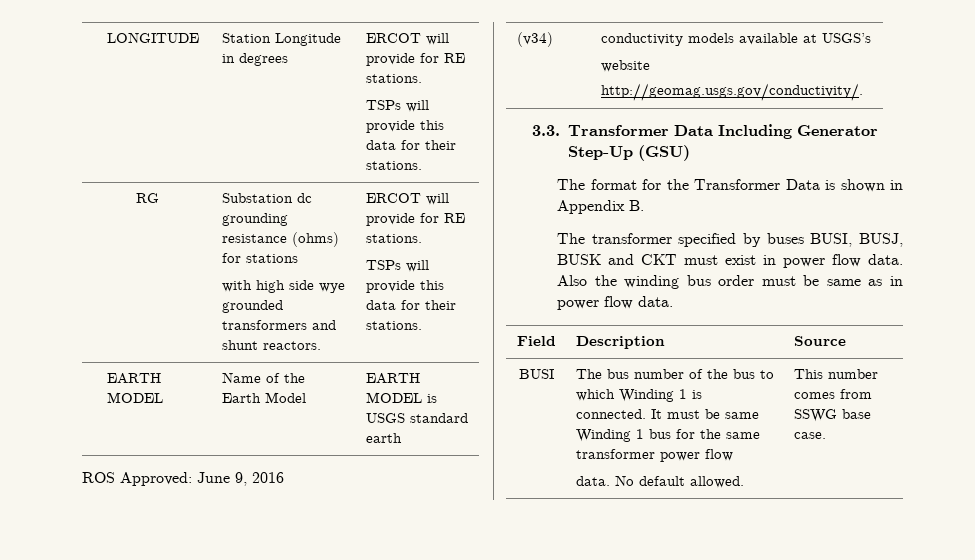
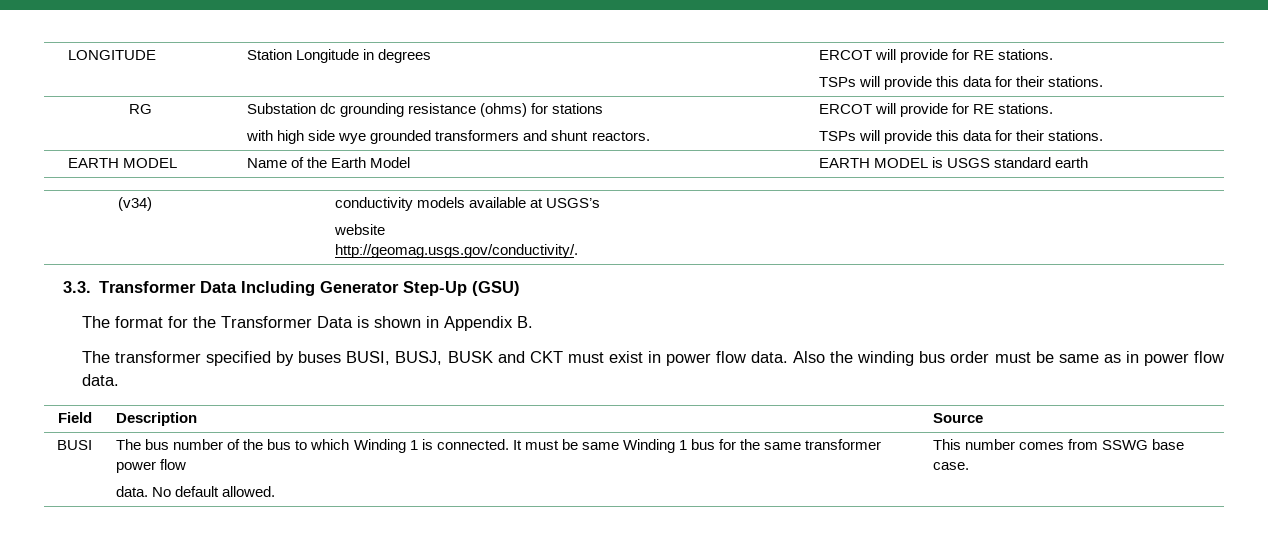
[82,472,284,486] // ROS Approved: June 9, 2016 -> (1089, 162) none

